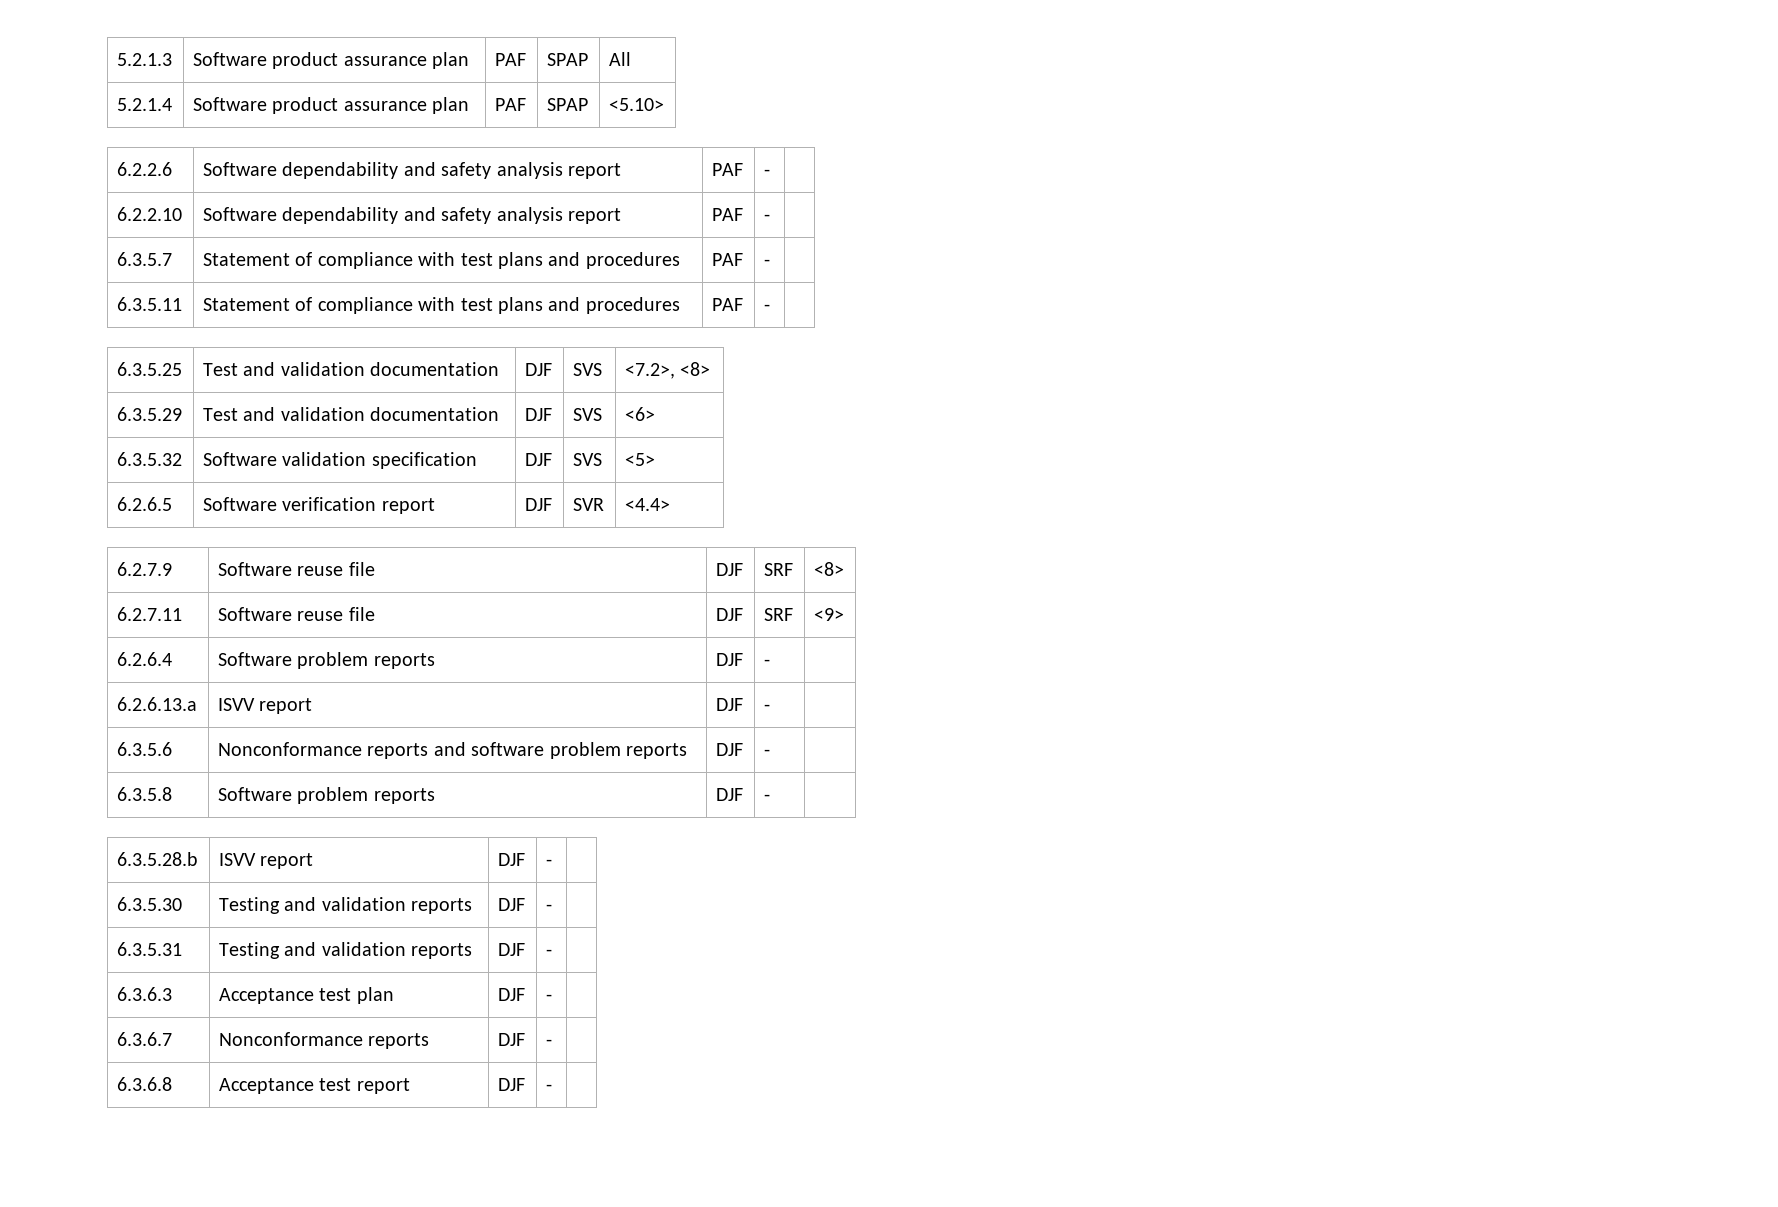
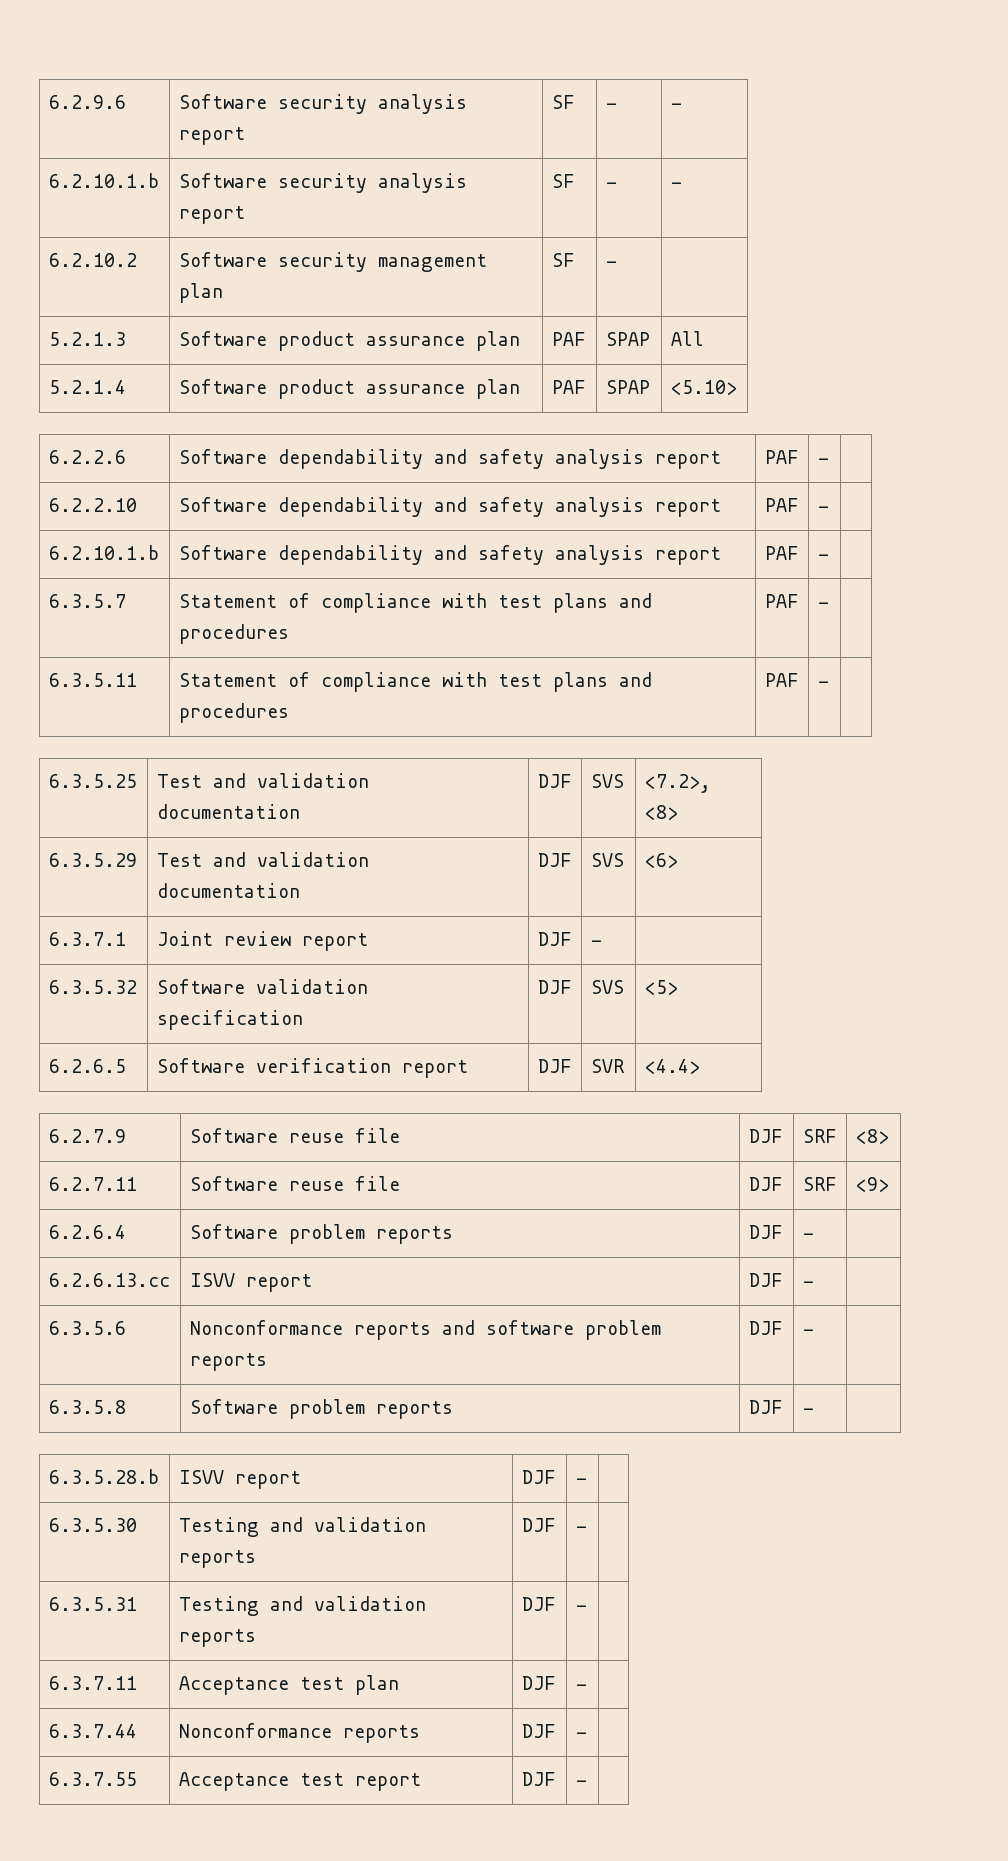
(117, 59) none -> [48,95,126,109] [178,94,467,114] [178,127,245,145] [551,95,574,109] [605,103,617,109] [670,103,682,109] [48,173,159,188] [178,173,467,193] [178,206,245,224] [551,174,574,188] [605,182,617,188] [670,182,682,188] [48,253,137,267] [178,252,487,272] [178,283,223,303] [551,253,574,267] [605,261,617,267] 6.2.9.6 | Software security analysis report | SF | - | - // 6.2.10.1.b | Software security analysis report | SF | - | - // 6.2.10.2 | Software security management plan | SF | - | //
(771, 217) none -> [48,545,159,560] [178,545,721,565] [764,546,798,560] [817,554,829,560] // 6.2.10.1.b | Software dependability and safety analysis report | PAF | - |
(656, 414) none -> [48,932,126,946] [156,931,368,951] [537,932,571,946] [590,940,602,946] // 6.3.7.1 | Joint review report | DJF | - |
[117,697,198,711] 6.2.6.13.a -> [48,1273,170,1287] 6.2.6.13.cc
[117,987,173,1001] 6.3.6.3 -> [48,1676,137,1690] 6.3.7.11
[117,1032,173,1046] 6.3.6.7 -> [48,1724,137,1738] 6.3.7.44
[117,1077,173,1091] 6.3.6.8 -> [48,1772,137,1786] 6.3.7.55

